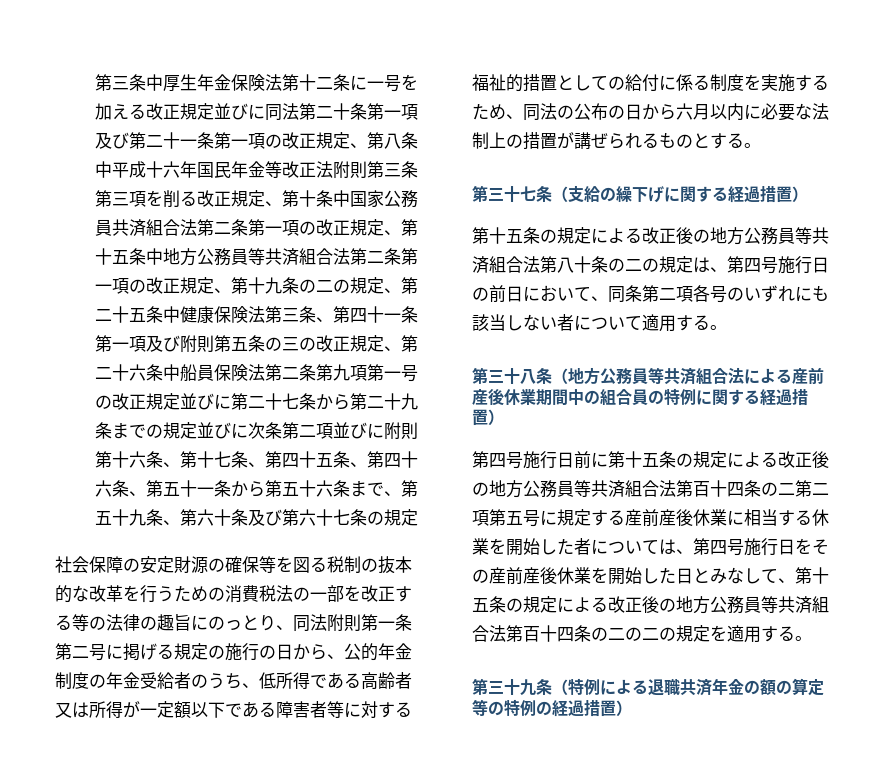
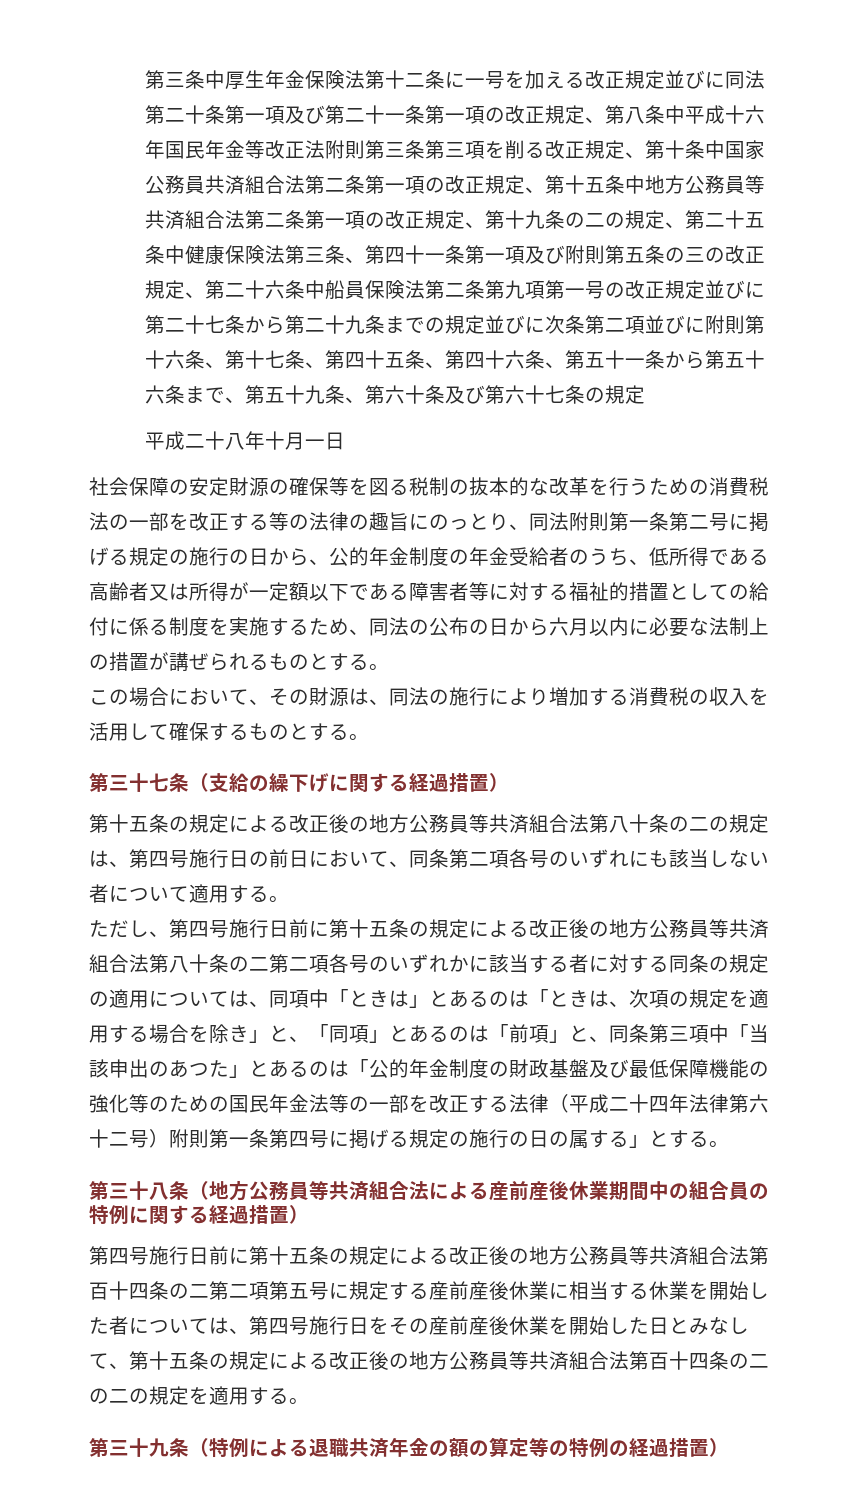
(419, 517) none -> [145,431,346,450] // 平成二十八年十月一日
(761, 145) none -> [89,687,769,707] [89,722,369,741] // この場合において、その財源は、同法の施行により増加する消費税の収入を活用して確保するものとする。
(727, 327) none -> [89,919,769,938] [89,954,769,973] [89,989,769,1008] [89,1024,769,1044] [89,1059,769,1078] [89,1094,769,1113] [89,1129,729,1149] // ただし、第四号施行日前に第十五条の規定による改正後の地方公務員等共済組合法第八十条の二第二項各号のいずれかに該当する者に対する同条の規定の適用については、同項中「ときは」とあるのは「ときは、次項の規定を適用する場合を除き」と、「同項」とあるのは「前項」と、同条第三項中「当該申出のあつた」とあるのは「公的年金制度の財政基盤及び最低保障機能の強化等のための国民年金法等の一部を改正する法律（平成二十四年法律第六十二号）附則第一条第四号に掲げる規定の施行の日の属する」とする。

